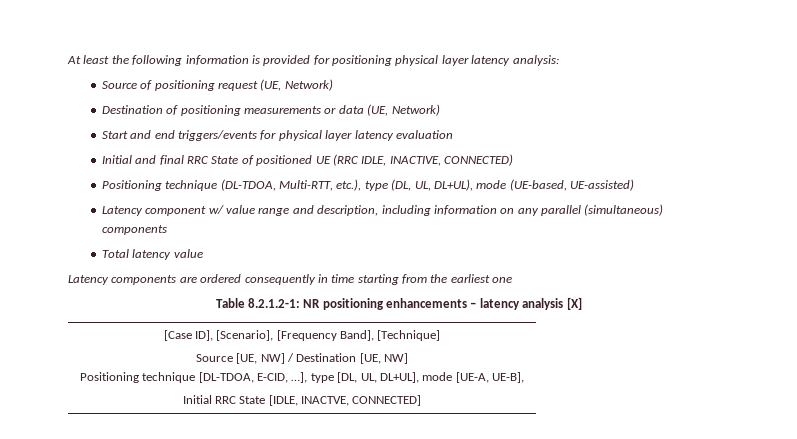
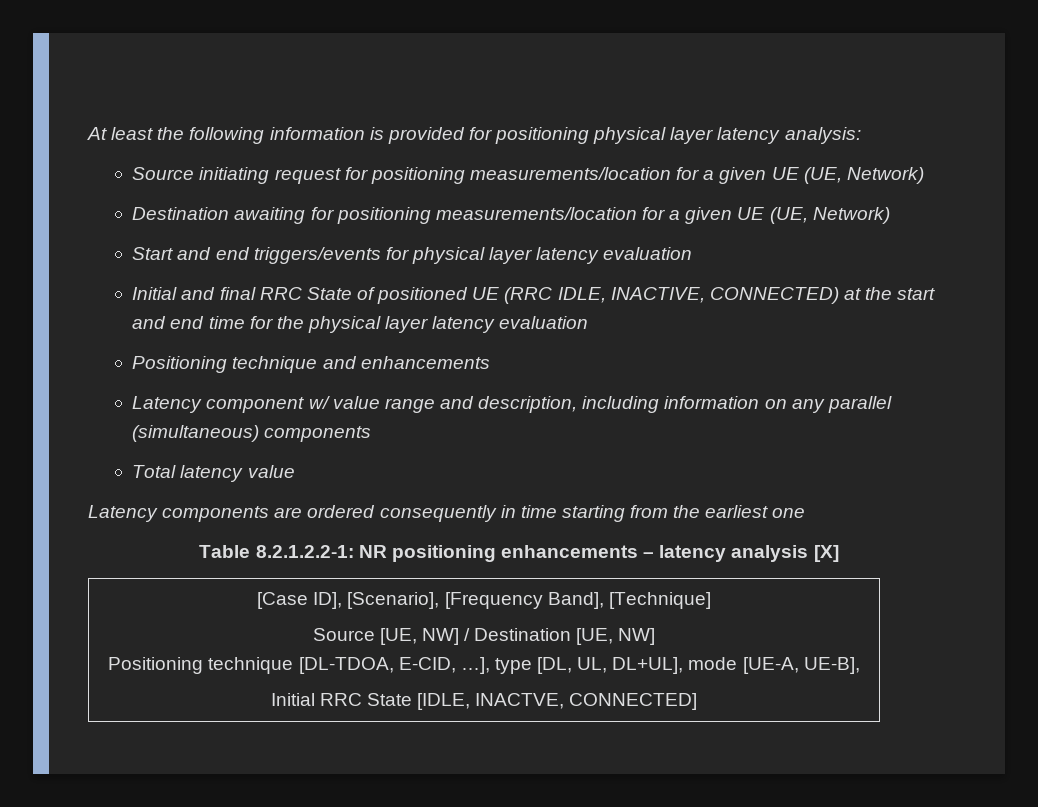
[140,79,333,91] [101,105,364,116] of positioning request (UE, Network) // Destination of positioning measurements or data -> [199,167,924,184] [132,207,765,224] initiating request for positioning measurements/location for a given UE (UE, Network) // Destination awaiting for positioning measurements/location for a given UE
[101,179,635,191] // Positioning technique (DL-TDOA, Multi-RTT, etc.), type (DL, UL, DL+UL), mode (UE-based, UE-assisted) -> [843,287,936,300] [132,316,589,333] [132,356,490,373] at the start and end time for the physical layer latency evaluation // Positioning technique and enhancements
[247,298,300,308] 8.2.1.2-1: -> [255,545,354,558] 8.2.1.2.2-1:

